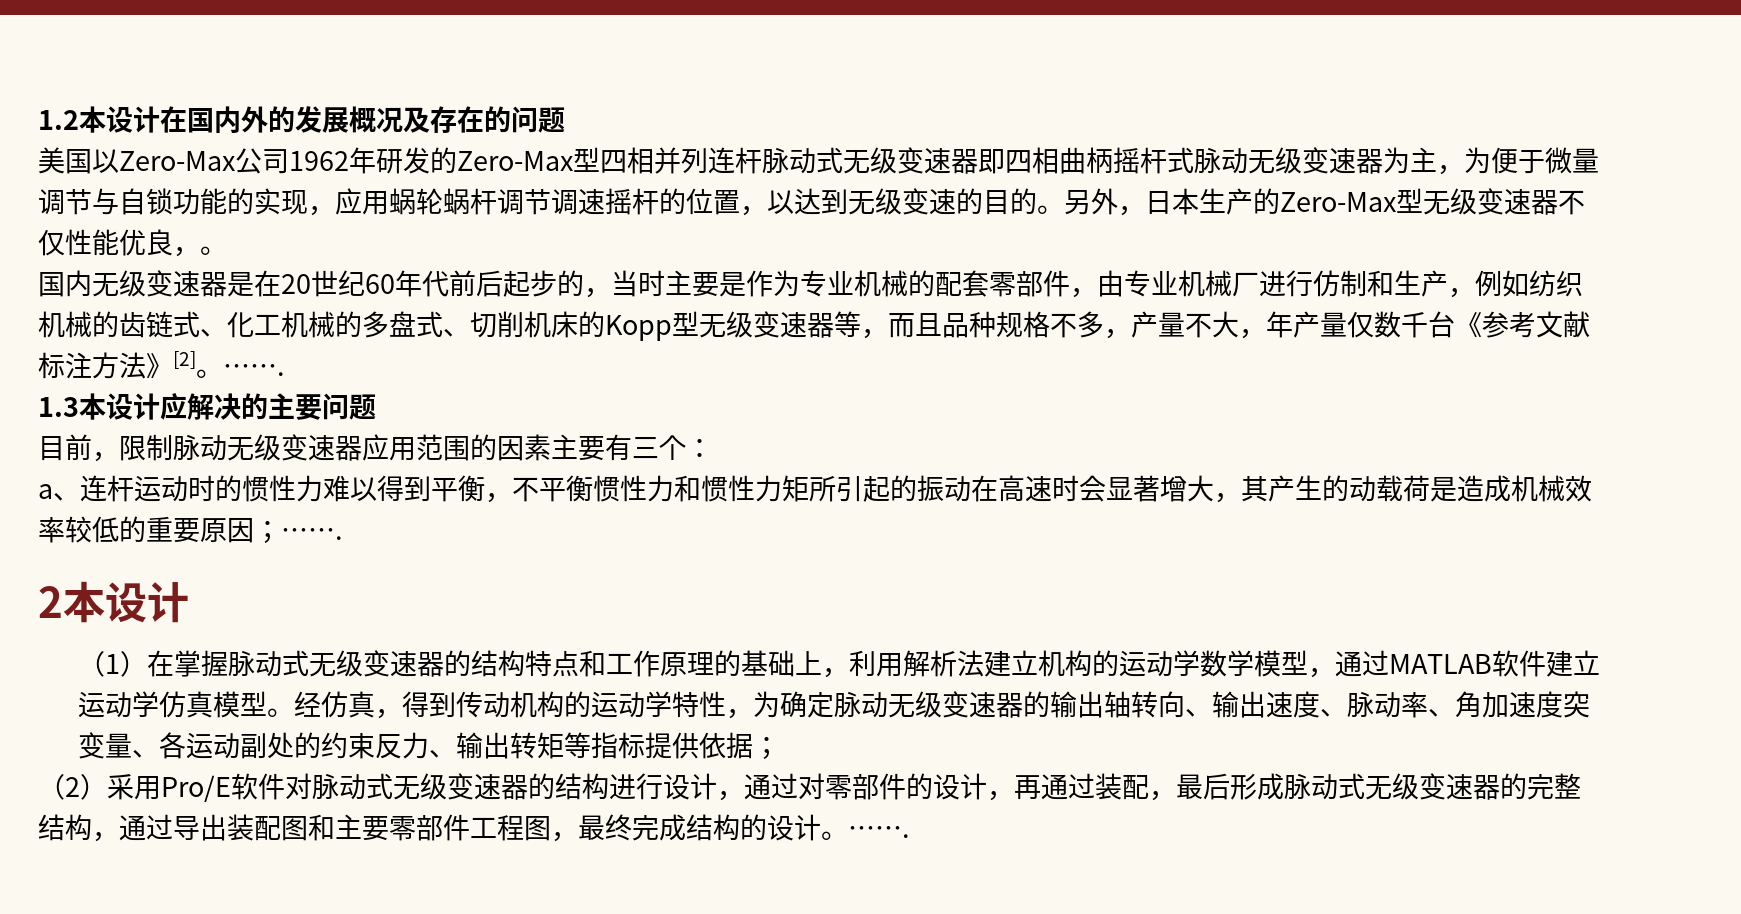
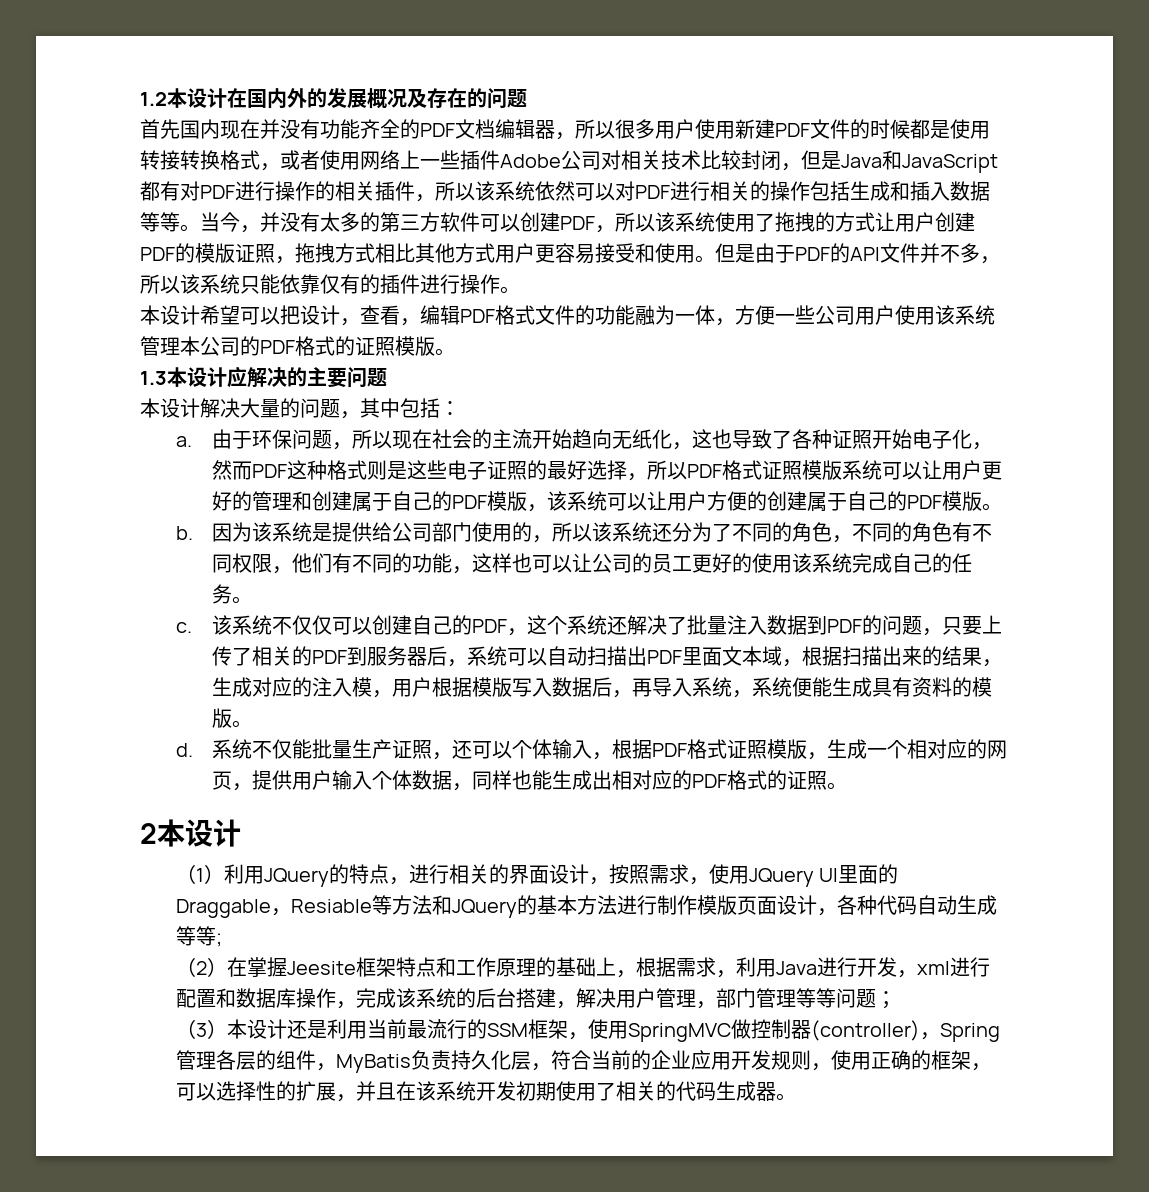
[38,147,1599,175] [38,188,1585,216] [38,229,227,257] [38,270,1583,298] [38,311,1590,341] [38,351,196,379] [196,364,285,378] 美国以Zero-Max公司1962年研发的Zero-Max型四相并列连杆脉动式无级变速器即四相曲柄摇杆式脉动无级变速器为主，为便于微量调节与自锁功能的实现，应用蜗轮蜗杆调节调速摇杆的位置，以达到无级变速的目的。另外，日本生产的Zero-Max型无级变速器不仅性能优良，。 // 国内无级变速器是在20世纪60年代前后起步的，当时主要是作为专业机械的配套零部件，由专业机械厂进行仿制和生产，例如纺织机械的齿链式、化工机械的多盘式、切削机床的Kopp型无级变速器等，而且品种规格不多，产量不大，年产量仅数千台《参考文献标注方法》[2]。……. -> [140,119,990,140] [140,150,998,173] [140,181,990,202] [140,212,975,233] [140,243,1000,264] [140,274,520,294] [140,305,995,326] [140,336,455,356] 首先国内现在并没有功能齐全的PDF文档编辑器，所以很多用户使用新建PDF文件的时候都是使用转接转换格式，或者使用网络上一些插件Adobe公司对相关技术比较封闭，但是Java和JavaScript都有对PDF进行操作的相关插件，所以该系统依然可以对PDF进行相关的操作包括生成和插入数据等等。当今，并没有太多的第三方软件可以创建PDF，所以该系统使用了拖拽的方式让用户创建PDF的模版证照，拖拽方式相比其他方式用户更容易接受和使用。但是由于PDF的API文件并不多，所以该系统只能依靠仅有的插件进行操作。 // 本设计希望可以把设计，查看，编辑PDF格式文件的功能融为一体，方便一些公司用户使用该系统管理本公司的PDF格式的证照模版。
[38,434,713,462] [38,475,1592,503] [38,516,343,544] 目前，限制脉动无级变速器应用范围的因素主要有三个： // a、连杆运动时的惯性力难以得到平衡，不平衡惯性力和惯性力矩所引起的振动在高速时会显著增大，其产生的动载荷是造成机械效率较低的重要原因；……. -> [140,398,460,419] [175,429,992,450] [211,460,1002,481] [211,491,1002,512] [175,522,992,543] [211,553,972,574] [211,584,252,604] [175,615,1002,636] [211,646,1002,667] [211,677,992,698] [211,708,252,728] [175,739,1007,760] [211,770,847,791] 本设计解决大量的问题，其中包括： // a.由于环保问题，所以现在社会的主流开始趋向无纸化，这也导致了各种证照开始电子化，然而PDF这种格式则是这些电子证照的最好选择，所以PDF格式证照模版系统可以让用户更好的管理和创建属于自己的PDF模版，该系统可以让用户方便的创建属于自己的PDF模版。 // b.因为该系统是提供给公司部门使用的，所以该系统还分为了不同的角色，不同的角色有不同权限，他们有不同的功能，这样也可以让公司的员工更好的使用该系统完成自己的任务。 // c.该系统不仅仅可以创建自己的PDF，这个系统还解决了批量注入数据到PDF的问题，只要上传了相关的PDF到服务器后，系统可以自动扫描出PDF里面文本域，根据扫描出来的结果，生成对应的注入模，用户根据模版写入数据后，再导入系统，系统便能生成具有资料的模版。 // d.系统不仅能批量生产证照，还可以个体输入，根据PDF格式证照模版，生成一个相对应的网页，提供用户输入个体数据，同样也能生成出相对应的PDF格式的证照。
[147,650,526,677] 在掌握脉动式无级变速器的结构 -> [223,864,899,887] [175,895,997,918] [175,926,222,947] [175,957,396,977] 利用JQuery的特点，进行相关的界面设计，按照需求，使用JQuery UI里面的Draggable，Resiable等方法和JQuery的基本方法进行制作模版页面设计，各种代码自动生成等等; // （2）在掌握Jeesite框架
[849,650,1601,678] [78,691,1591,719] [78,732,781,760] [38,773,1581,802] [38,814,910,842] 利用解析法建立机构的运动学数学模型，通过MATLAB软件建立运动学仿真模型。经仿真，得到传动机构的运动学特性，为确定脉动无级变速器的输出轴转向、输出速度、脉动率、角加速度突变量、各运动副处的约束反力、输出转矩等指标提供依据； // （2）采用Pro/E软件对脉动式无级变速器的结构进行设计，通过对零部件的设计，再通过装配，最后形成脉动式无级变速器的完整结构，通过导出装配图和主要零部件工程图，最终完成结构的设计。……. -> [635,957,990,978] [175,988,896,1009] [175,1019,1000,1042] [175,1050,991,1073] [175,1081,796,1102] 根据需求，利用Java进行开发，xml进行配置和数据库操作，完成该系统的后台搭建，解决用户管理，部门管理等等问题； // （3）本设计还是利用当前最流行的SSM框架，使用SpringMVC做控制器(controller)，Spring管理各层的组件，MyBatis负责持久化层，符合当前的企业应用开发规则，使用正确的框架，可以选择性的扩展，并且在该系统开发初期使用了相关的代码生成器。

